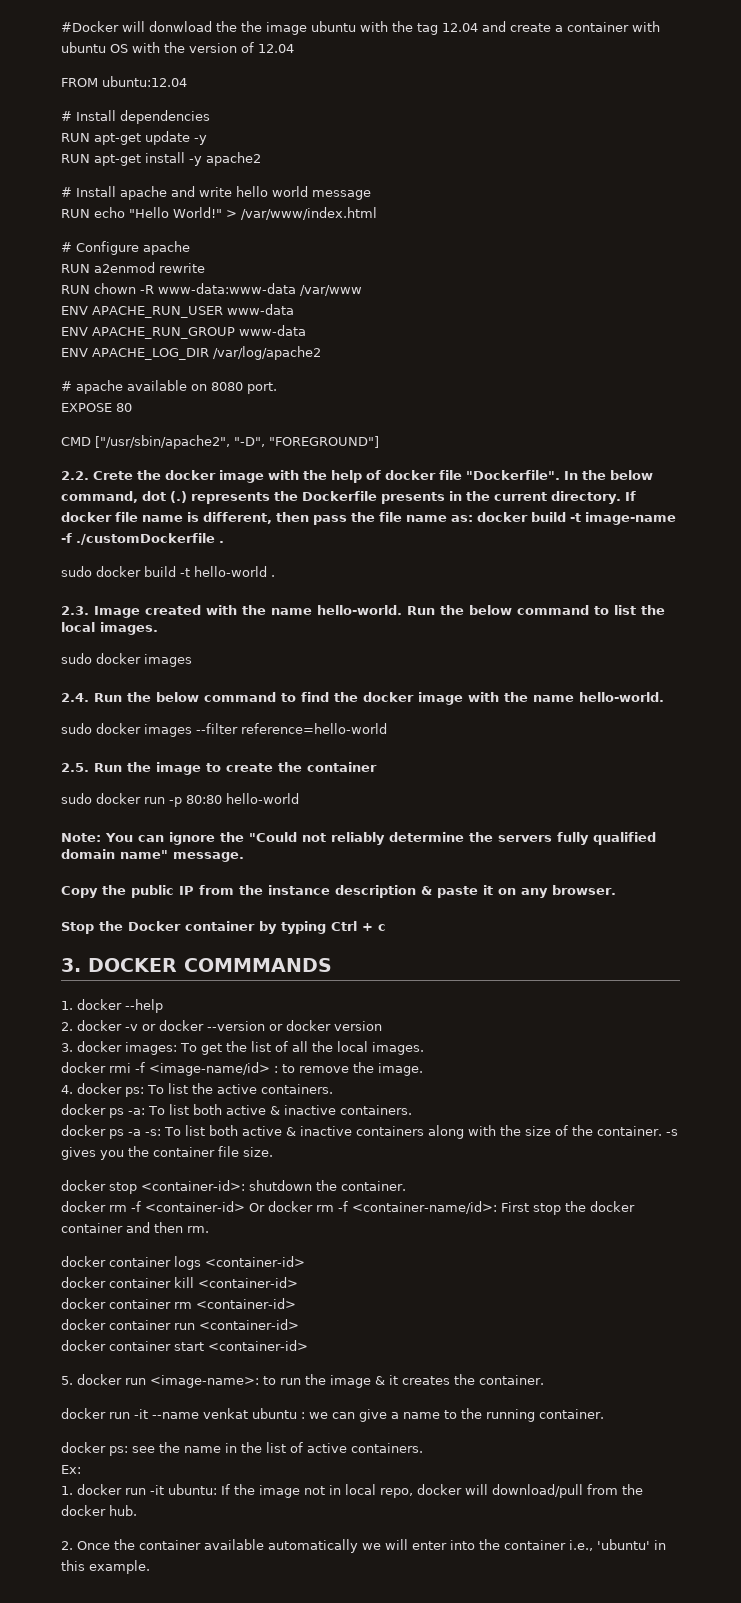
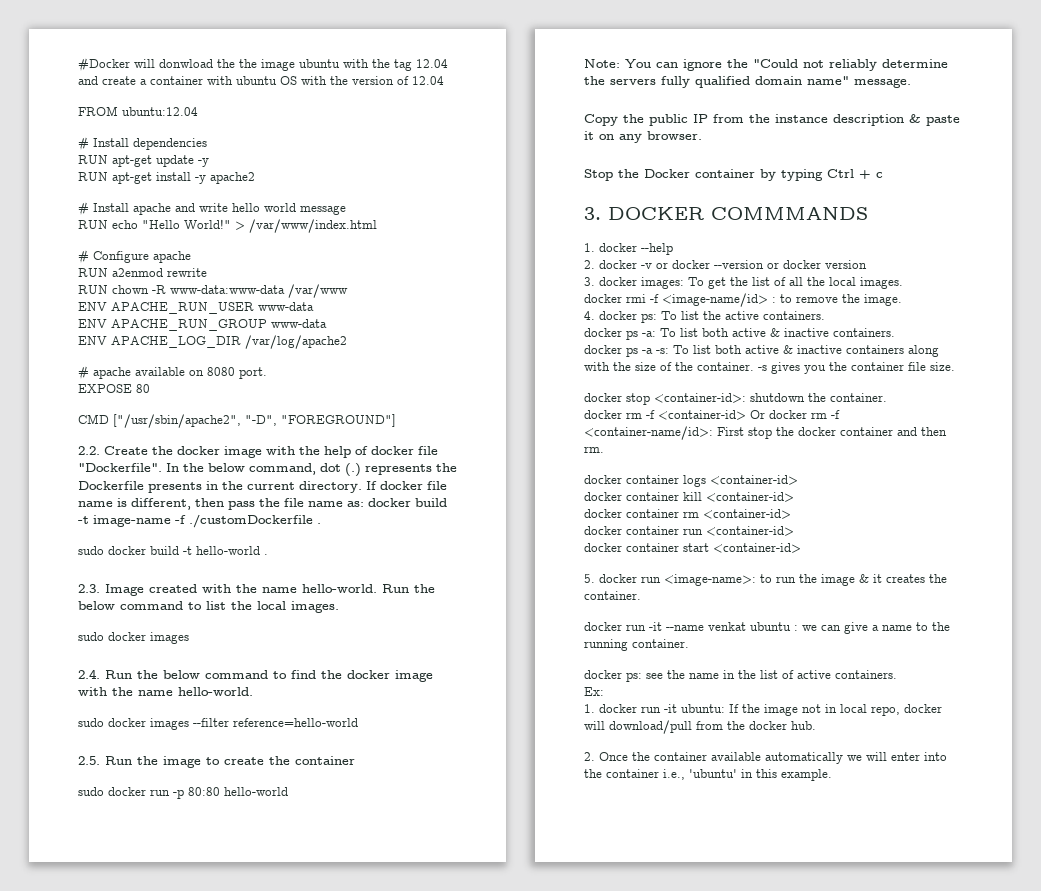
[93,471,133,480] Crete -> [104,446,148,455] Create

